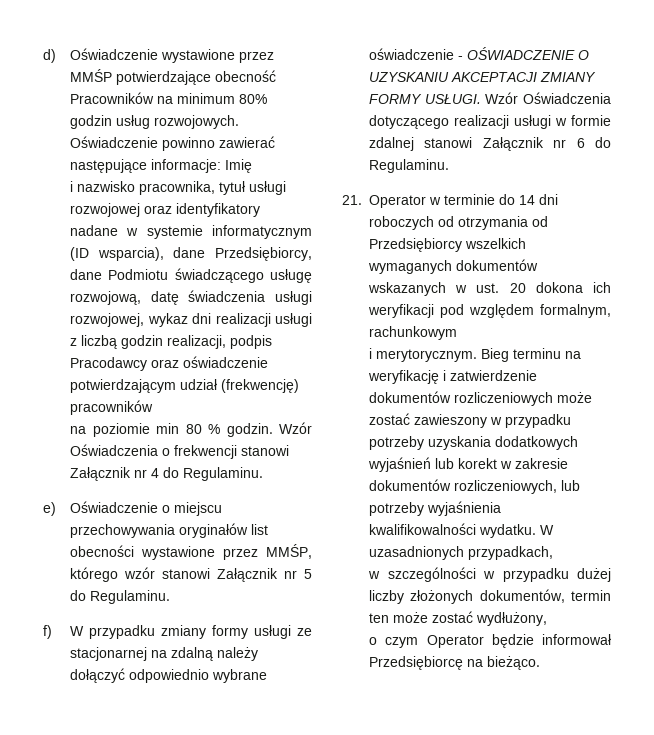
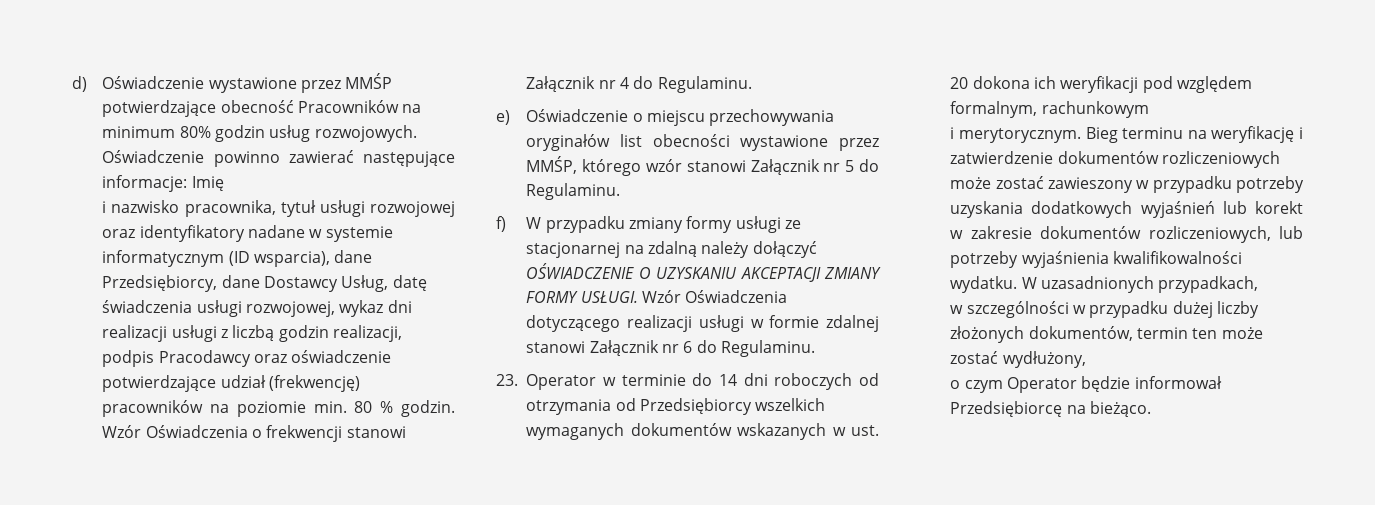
[108,268,312,283] [70,291,142,305] Podmiotu świadczącego usługę rozwojową, -> [263,275,389,292] Dostawcy Usług,
[70,379,177,393] potwierdzającym -> [102,375,217,392] potwierdzające
(154, 407) // -> (204, 408) none
[156,423,180,434] min -> [313,401,347,413] min.
[129,669,268,683] [369,48,464,60] odpowiednio wybrane oświadczenie - -> (817, 249) none
[342,195,362,205] 21. -> [496,374,518,386] 23.

